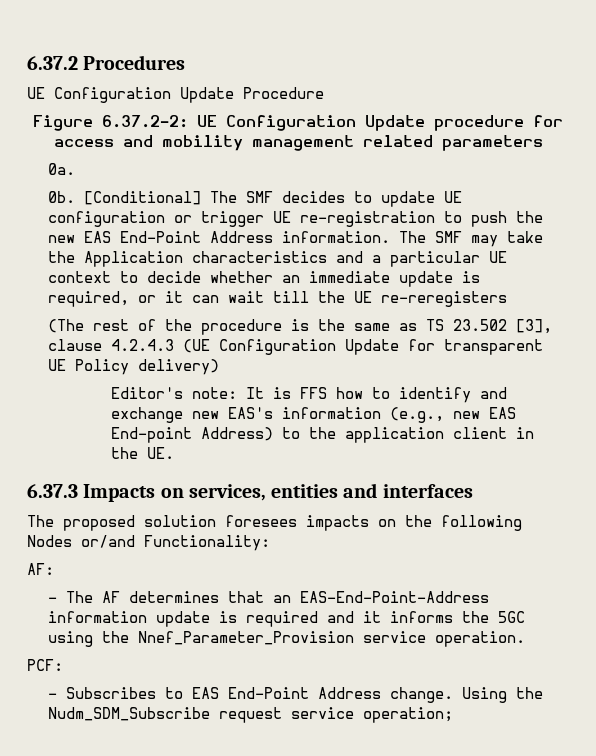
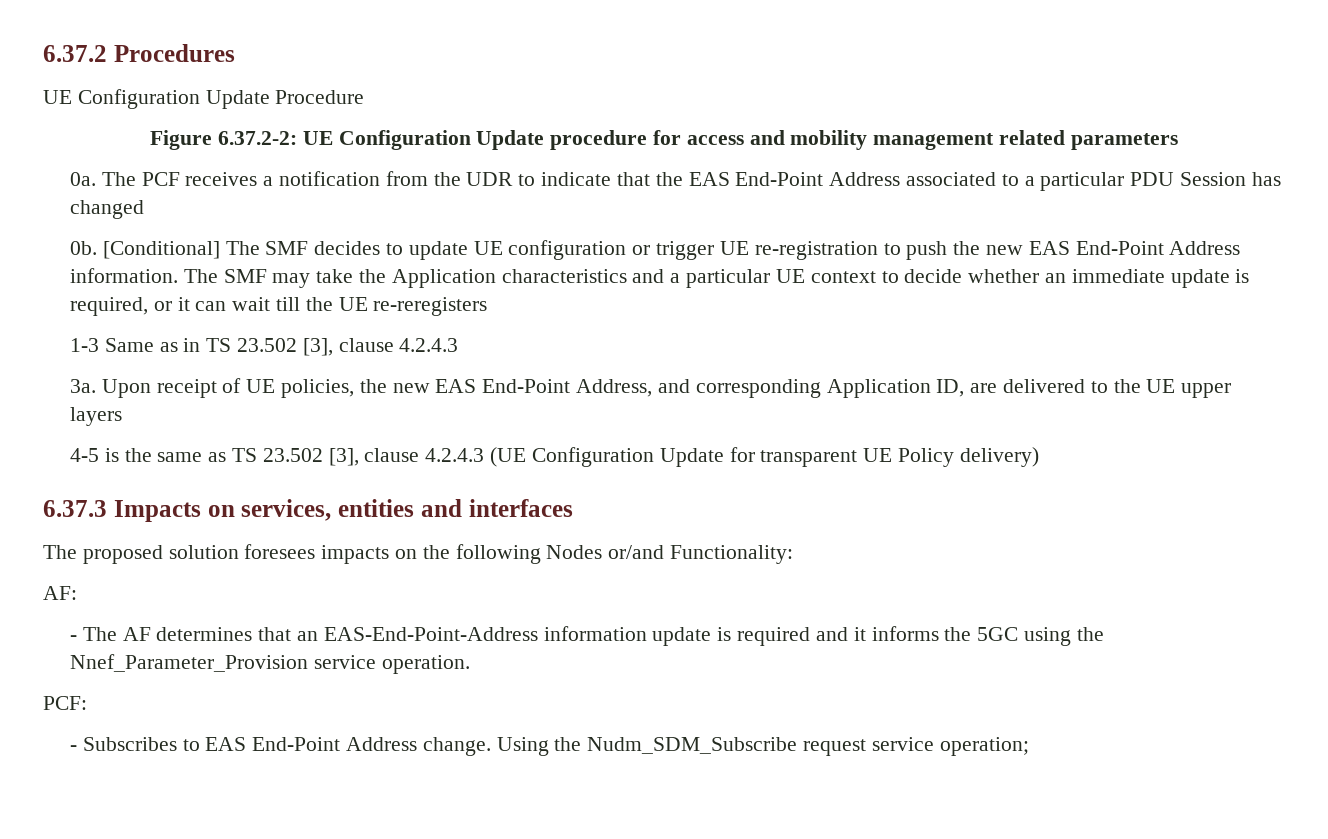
(76, 169) none -> [101,171,1281,191] [70,200,145,219] The PCF receives a notification from the UDR to indicate that the EAS End-Point Address associated to a particular PDU Session has changed
[48,319,283,335] (The rest of the procedure -> [70,338,459,356] [70,378,1232,398] [70,407,123,426] [70,448,100,462] 1-3 Same as in TS 23.502 [3], clause 4.2.4.3 // 3a. Upon receipt of UE policies, the new EAS End-Point Address, and corresponding Application ID, are delivered to the UE upper layers // 4-5
[111,387,508,403] [111,407,517,423] [111,427,535,443] [111,447,175,459] // Editor's note: It is FFS how to identify and exchange new EAS's information (e.g., new EAS End-point Address) to the application client in the UE. -> (1039, 457) none

